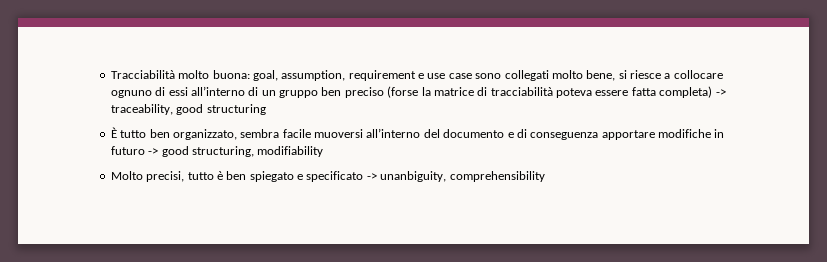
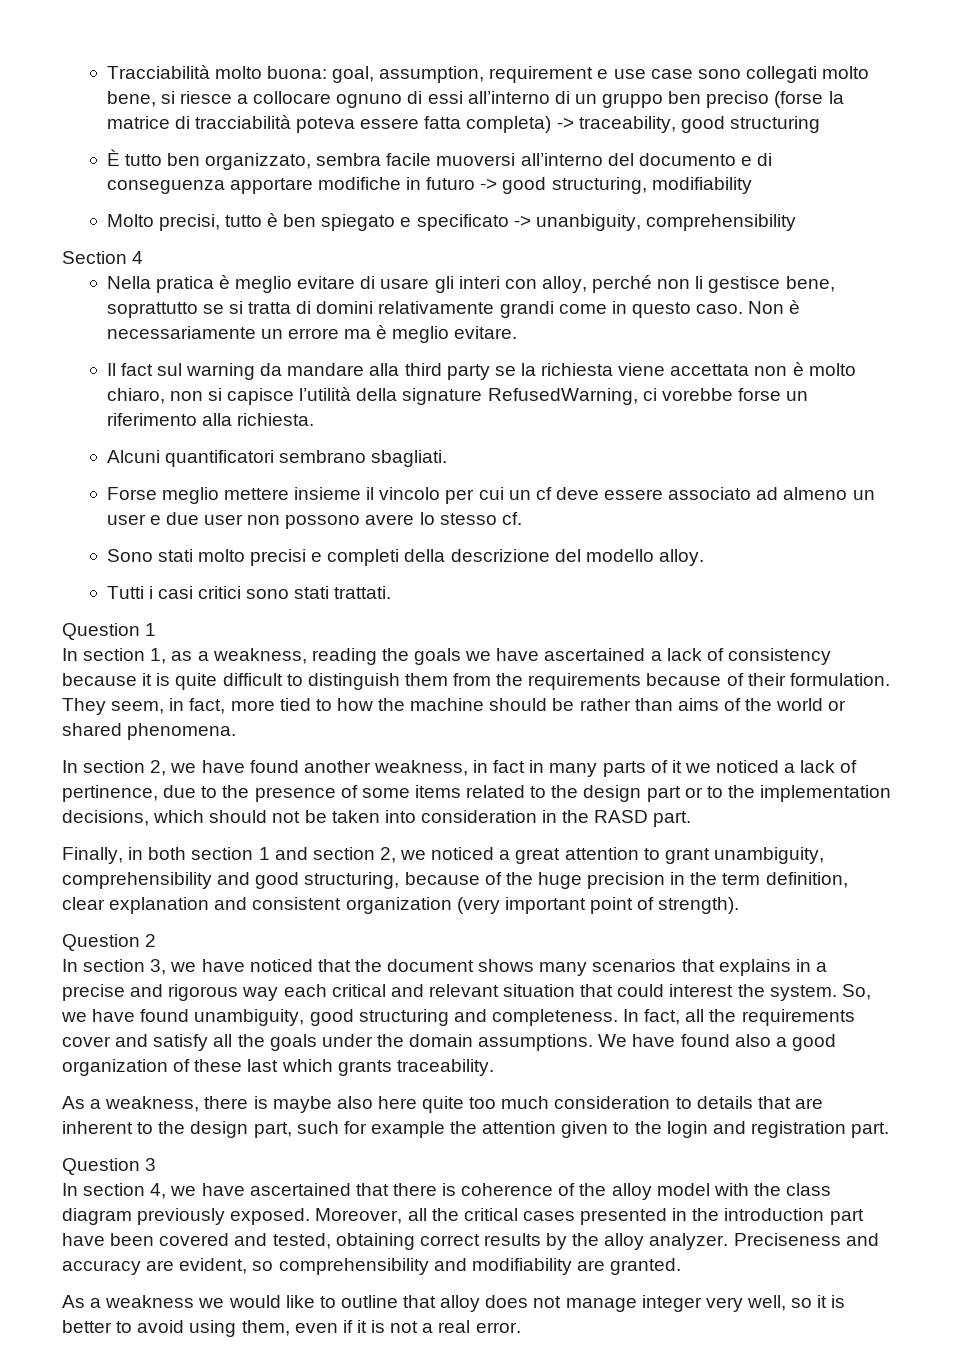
(545, 176) none -> [62,251,144,264] [106,275,835,293] [106,300,801,318] [106,325,518,343] [106,362,856,380] [106,387,809,405] [106,413,314,426] [106,450,448,467] [106,487,875,504] [106,512,522,529] [106,549,704,566] [106,586,392,599] [62,623,157,640] [62,648,831,665] [62,673,890,690] [62,698,847,715] [62,723,237,740] [62,760,858,777] [62,785,892,802] [62,810,692,827] [62,847,824,864] [62,872,848,889] [62,897,740,914] [62,934,157,951] [62,959,827,976] [62,984,871,1001] [61,1009,855,1026] [62,1034,836,1051] [62,1059,494,1076] [62,1096,823,1113] [62,1121,890,1138] [62,1158,157,1175] [62,1183,832,1200] [62,1208,864,1225] [62,1233,879,1250] [62,1258,682,1275] [62,1295,846,1312] [62,1320,521,1337] // Section 4 // Nella pratica è meglio evitare di usare gli interi con alloy, perché non li gestisce bene, soprattutto se si tratta di domini relativamente grandi come in questo caso. Non è necessariamente un errore ma è meglio evitare. // Il fact sul warning da mandare alla third party se la richiesta viene accettata non è molto chiaro, non si capisce l’utilità della signature RefusedWarning, ci vorebbe forse un riferimento alla richiesta. // Alcuni quantificatori sembrano sbagliati. // Forse meglio mettere insieme il vincolo per cui un cf deve essere associato ad almeno un user e due user non possono avere lo stesso cf. // Sono stati molto precisi e completi della descrizione del modello alloy. // Tutti i casi critici sono stati trattati. // Question 1 // In section 1, as a weakness, reading the goals we have ascertained a lack of consistency because it is quite difficult to distinguish them from the requirements because of their formulation. They seem, in fact, more tied to how the machine should be rather than aims of the world or shared phenomena. // In section 2, we have found another weakness, in fact in many parts of it we noticed a lack of pertinence, due to the presence of some items related to the design part or to the implementation decisions, which should not be taken into consideration in the RASD part. // Finally, in both section 1 and section 2, we noticed a great attention to grant unambiguity, comprehensibility and good structuring, because of the huge precision in the term definition, clear explanation and consistent organization (very important point of strength). // Question 2 // In section 3, we have noticed that the document shows many scenarios that explains in a precise and rigorous way each critical and relevant situation that could interest the system. So, we have found unambiguity, good structuring and completeness. In fact, all the requirements cover and satisfy all the goals under the domain assumptions. We have found also a good organization of these last which grants traceability. // As a weakness, there is maybe also here quite too much consideration to details that are inherent to the design part, such for example the attention given to the login and registration part. // Question 3 // In section 4, we have ascertained that there is coherence of the alloy model with the class diagram previously exposed. Moreover, all the critical cases presented in the introduction part have been covered and tested, obtaining correct results by the alloy analyzer. Preciseness and accuracy are evident, so comprehensibility and modifiability are granted. // As a weakness we would like to outline that alloy does not manage integer very well, so it is better to avoid using them, even if it is not a real error.

